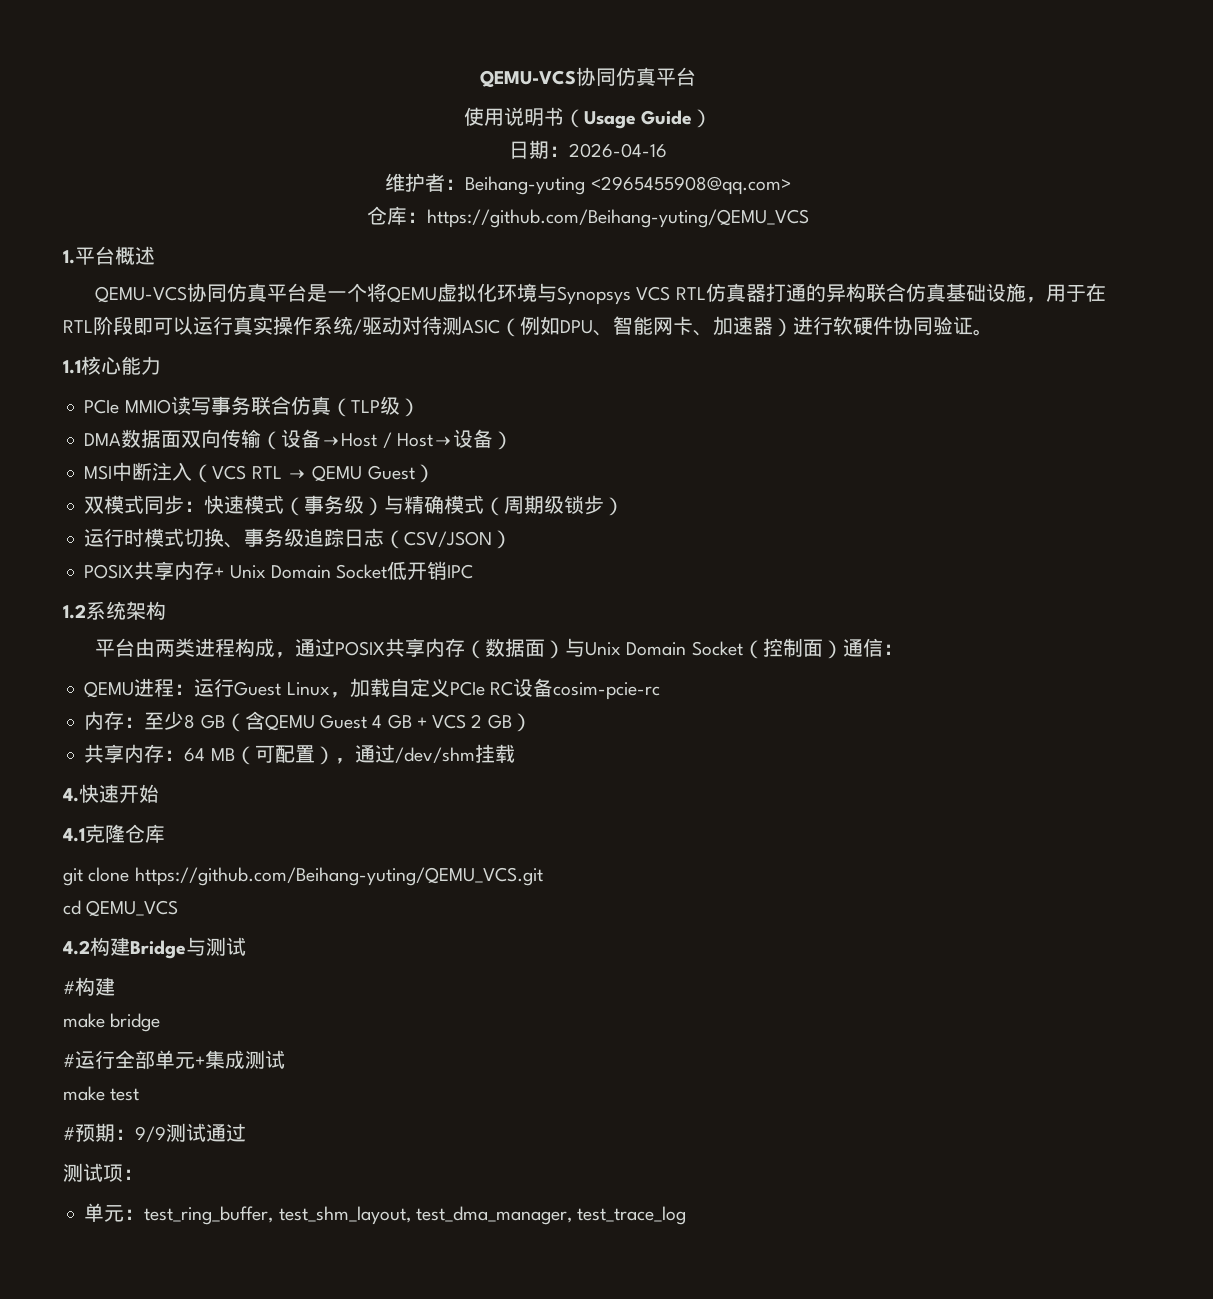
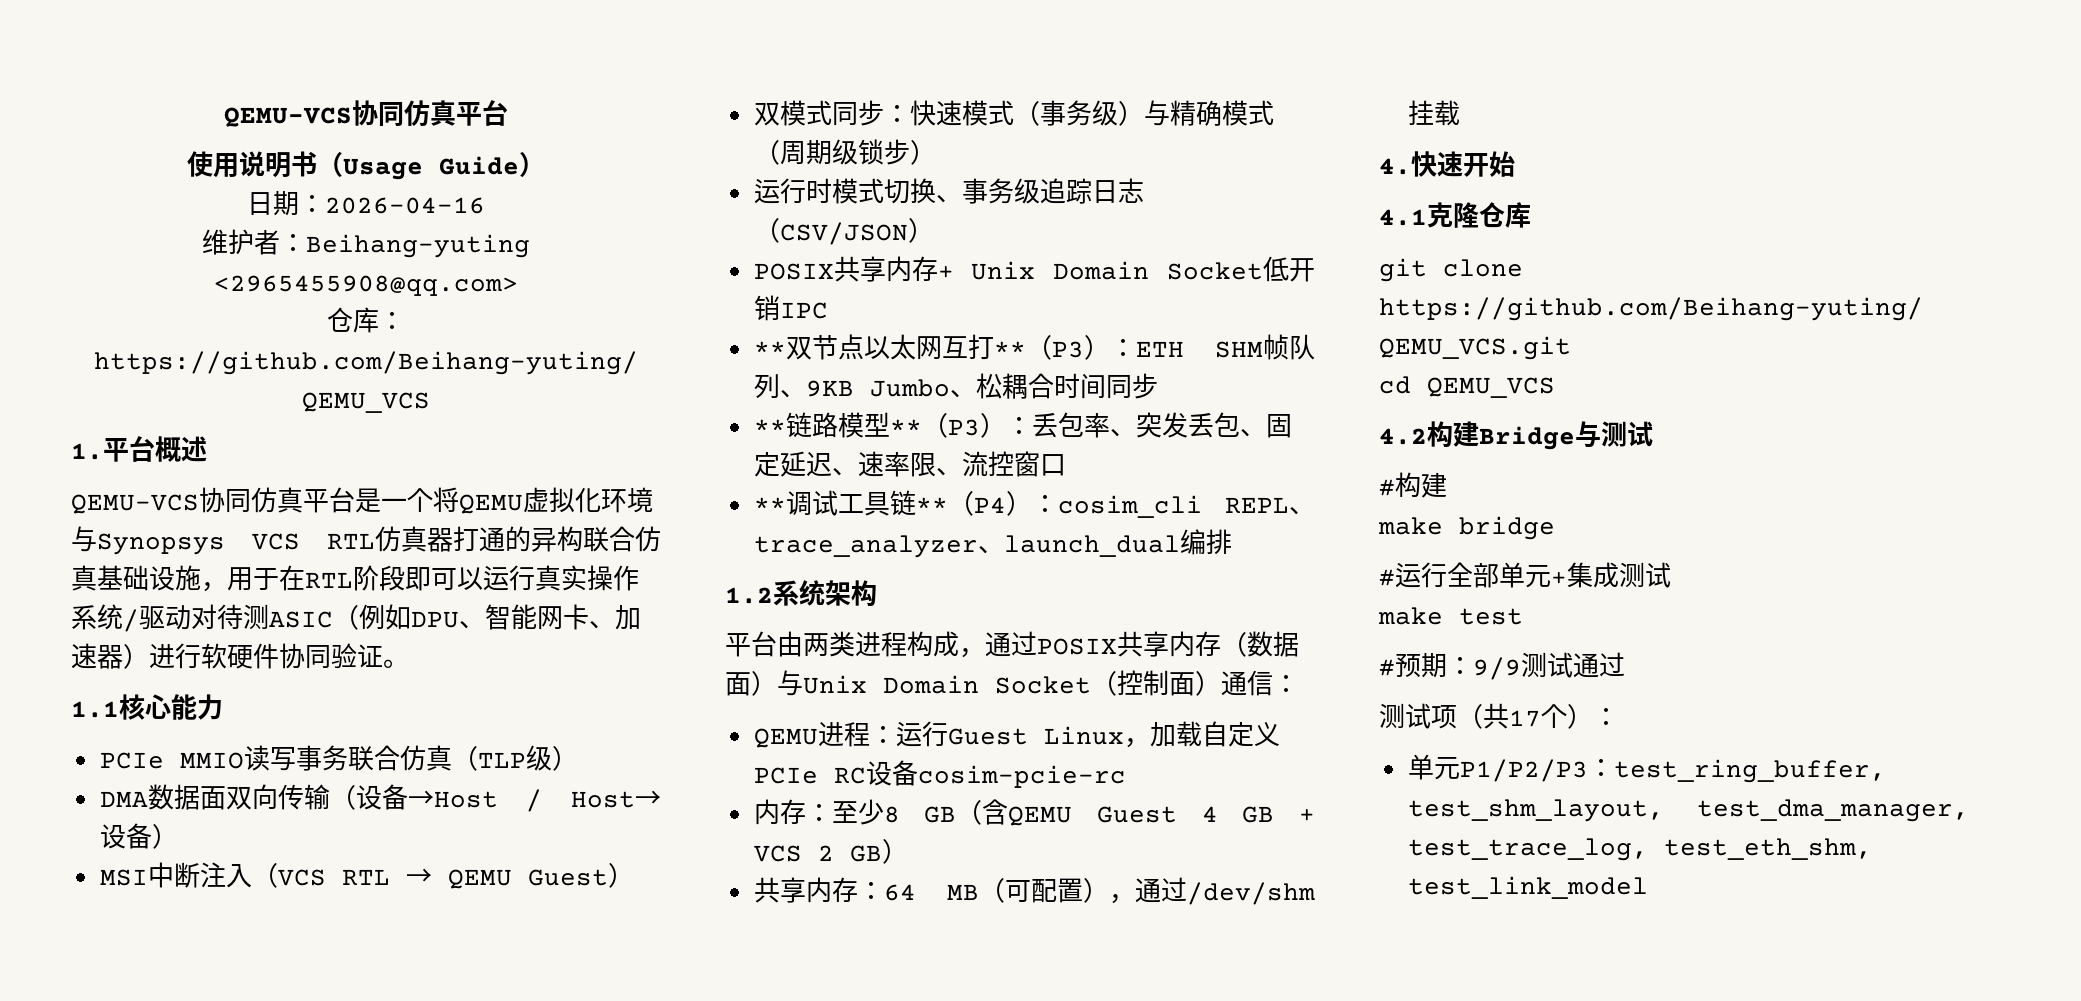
(474, 571) none -> [753,334,1315,360] [753,373,1158,399] [753,412,1292,438] [753,451,1066,477] [753,490,1315,518] [753,529,1232,558] // **双节点以太网互打**（P3）：ETH SHM帧队列、9KB Jumbo、松耦合时间同步 // **链路模型**（P3）：丢包率、突发丢包、固定延迟、速率限、流控窗口 // **调试工具链**（P4）：cosim_cli REPL、trace_analyzer、launch_dual编排
(123, 1173) none -> [1457,703,1593,729] （共17个）
(125, 1213) none -> [1459,759,1588,782] P1/P2/P3
[577,1206,687,1225] test_trace_log -> [1407,838,1872,861] [1407,876,1648,899] test_trace_log, test_eth_shm, test_link_model

